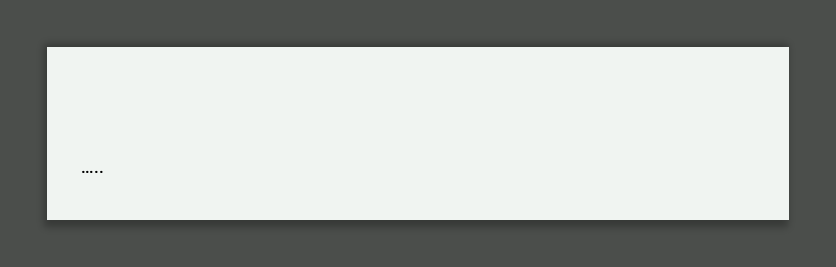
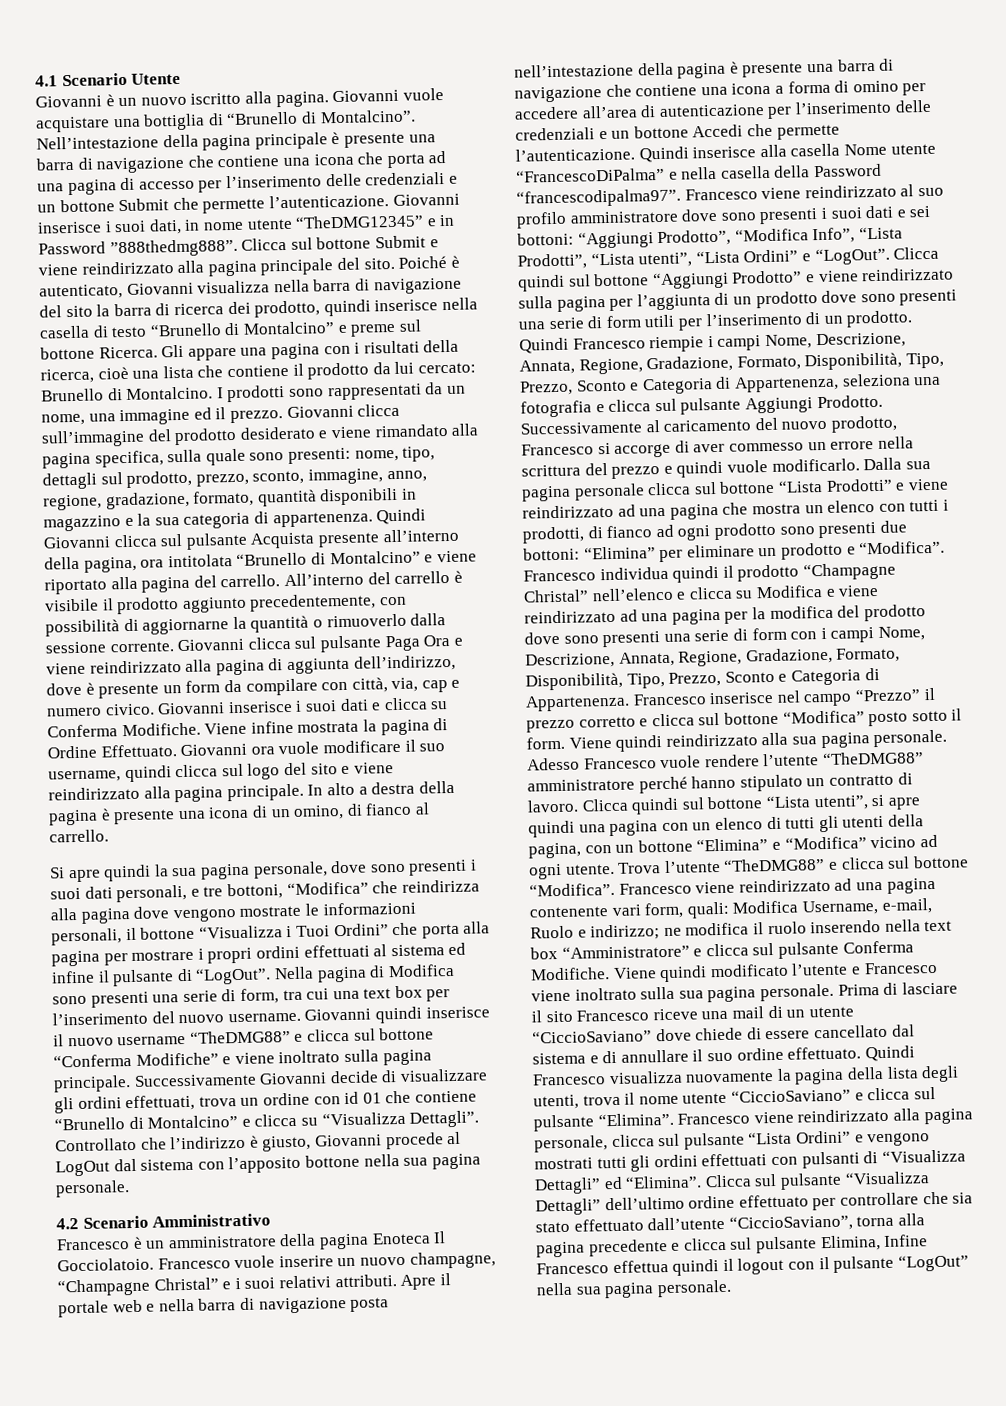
[81,170,104,173] ….. -> [35,72,182,87] [35,88,444,108] [35,109,416,133] [36,131,436,151] [36,150,447,174] [37,171,458,196] [37,193,460,214] [37,214,456,235] [38,235,439,258] [38,255,460,277] [39,277,462,300] [39,297,478,318] [39,319,422,339] [40,339,460,361] [40,361,476,384] [41,382,466,403] [41,403,401,426] [41,423,479,448] [42,446,436,469] [42,468,427,490] [43,487,417,511] [43,508,427,532] [43,528,459,550] [44,550,477,573] [44,570,463,595] [44,593,407,615] [45,613,447,637] [45,634,463,654] [46,654,456,676] [46,677,461,699] [47,697,449,717] [47,718,449,738] [47,739,446,759] [48,762,394,783] [48,780,455,803] [48,802,430,826] [49,829,109,843] [49,859,477,883] [50,879,480,903] [50,901,416,924] [51,921,491,946] [51,942,467,967] [51,963,455,987] [52,985,451,1008] [52,1006,490,1026] [53,1027,435,1047] [53,1049,432,1068] [53,1068,488,1093] [54,1090,477,1114] [54,1110,480,1131] [55,1131,462,1152] [55,1153,481,1177] [55,1180,130,1198] [56,1213,272,1230] [56,1231,447,1251] [57,1251,496,1272] [57,1273,451,1297] [58,1297,390,1318] [514,58,895,79] [514,80,927,103] [514,99,932,120] [515,123,840,141] [515,143,936,163] [516,163,882,183] [516,184,944,208] [516,205,931,229] [517,226,903,249] [517,246,940,270] [518,267,955,292] [518,289,958,312] [518,310,914,331] [519,332,906,354] [519,352,944,375] [520,373,942,396] [520,394,883,418] [520,415,898,435] [521,436,914,458] [521,457,931,479] [521,478,949,502] [522,499,949,520] [522,520,907,544] [523,540,946,563] [523,562,896,583] [523,584,880,603] [524,604,926,625] [524,626,925,648] [525,647,901,669] [525,667,880,691] [525,687,936,712] [526,708,963,733] [526,729,948,752] [527,751,924,771] [527,772,913,794] [527,794,921,815] [528,814,924,838] [528,834,938,859] [529,855,969,880] [529,877,936,897] [529,898,932,919] [530,919,953,941] [530,940,914,960] [530,961,938,983] [531,981,958,1003] [531,1005,854,1023] [532,1024,915,1044] [532,1045,915,1065] [532,1065,960,1086] [533,1086,936,1110] [533,1108,973,1132] [534,1130,931,1153] [534,1149,966,1172] [534,1171,930,1195] [535,1191,974,1216] [535,1213,925,1233] [536,1234,929,1258] [536,1254,969,1276] [536,1279,732,1299] 4.1 Scenario Utente // Giovanni è un nuovo iscritto alla pagina. Giovanni vuole acquistare una bottiglia di “Brunello di Montalcino”. Nell’intestazione della pagina principale è presente una barra di navigazione che contiene una icona che porta ad una pagina di accesso per l’inserimento delle credenziali e un bottone Submit che permette l’autenticazione. Giovanni inserisce i suoi dati, in nome utente “TheDMG12345” e in Password ”888thedmg888”. Clicca sul bottone Submit e viene reindirizzato alla pagina principale del sito. Poiché è autenticato, Giovanni visualizza nella barra di navigazione del sito la barra di ricerca dei prodotto, quindi inserisce nella casella di testo “Brunello di Montalcino” e preme sul bottone Ricerca. Gli appare una pagina con i risultati della ricerca, cioè una lista che contiene il prodotto da lui cercato: Brunello di Montalcino. I prodotti sono rappresentati da un nome, una immagine ed il prezzo. Giovanni clicca sull’immagine del prodotto desiderato e viene rimandato alla pagina specifica, sulla quale sono presenti: nome, tipo, dettagli sul prodotto, prezzo, sconto, immagine, anno, regione, gradazione, formato, quantità disponibili in magazzino e la sua categoria di appartenenza. Quindi Giovanni clicca sul pulsante Acquista presente all’interno della pagina, ora intitolata “Brunello di Montalcino” e viene riportato alla pagina del carrello. All’interno del carrello è visibile il prodotto aggiunto precedentemente, con possibilità di aggiornarne la quantità o rimuoverlo dalla sessione corrente. Giovanni clicca sul pulsante Paga Ora e viene reindirizzato alla pagina di aggiunta dell’indirizzo, dove è presente un form da compilare con città, via, cap e numero civico. Giovanni inserisce i suoi dati e clicca su Conferma Modifiche. Viene infine mostrata la pagina di Ordine Effettuato. Giovanni ora vuole modificare il suo username, quindi clicca sul logo del sito e viene reindirizzato alla pagina principale. In alto a destra della pagina è presente una icona di un omino, di fianco al carrello. // Si apre quindi la sua pagina personale, dove sono presenti i suoi dati personali, e tre bottoni, “Modifica” che reindirizza alla pagina dove vengono mostrate le informazioni personali, il bottone “Visualizza i Tuoi Ordini” che porta alla pagina per mostrare i propri ordini effettuati al sistema ed infine il pulsante di “LogOut”. Nella pagina di Modifica sono presenti una serie di form, tra cui una text box per l’inserimento del nuovo username. Giovanni quindi inserisce il nuovo username “TheDMG88” e clicca sul bottone “Conferma Modifiche” e viene inoltrato sulla pagina principale. Successivamente Giovanni decide di visualizzare gli ordini effettuati, trova un ordine con id 01 che contiene “Brunello di Montalcino” e clicca su “Visualizza Dettagli”. Controllato che l’indirizzo è giusto, Giovanni procede al LogOut dal sistema con l’apposito bottone nella sua pagina personale. // 4.2 Scenario Amministrativo // Francesco è un amministratore della pagina Enoteca Il Gocciolatoio. Francesco vuole inserire un nuovo champagne, “Champagne Christal” e i suoi relativi attributi. Apre il portale web e nella barra di navigazione posta nell’intestazione della pagina è presente una barra di navigazione che contiene una icona a forma di omino per accedere all’area di autenticazione per l’inserimento delle credenziali e un bottone Accedi che permette l’autenticazione. Quindi inserisce alla casella Nome utente “FrancescoDiPalma” e nella casella della Password “francescodipalma97”. Francesco viene reindirizzato al suo profilo amministratore dove sono presenti i suoi dati e sei bottoni: “Aggiungi Prodotto”, “Modifica Info”, “Lista Prodotti”, “Lista utenti”, “Lista Ordini” e “LogOut”. Clicca quindi sul bottone “Aggiungi Prodotto” e viene reindirizzato sulla pagina per l’aggiunta di un prodotto dove sono presenti una serie di form utili per l’inserimento di un prodotto. Quindi Francesco riempie i campi Nome, Descrizione, Annata, Regione, Gradazione, Formato, Disponibilità, Tipo, Prezzo, Sconto e Categoria di Appartenenza, seleziona una fotografia e clicca sul pulsante Aggiungi Prodotto. Successivamente al caricamento del nuovo prodotto, Francesco si accorge di aver commesso un errore nella scrittura del prezzo e quindi vuole modificarlo. Dalla sua pagina personale clicca sul bottone “Lista Prodotti” e viene reindirizzato ad una pagina che mostra un elenco con tutti i prodotti, di fianco ad ogni prodotto sono presenti due bottoni: “Elimina” per eliminare un prodotto e “Modifica”. Francesco individua quindi il prodotto “Champagne Christal” nell’elenco e clicca su Modifica e viene reindirizzato ad una pagina per la modifica del prodotto dove sono presenti una serie di form con i campi Nome, Descrizione, Annata, Regione, Gradazione, Formato, Disponibilità, Tipo, Prezzo, Sconto e Categoria di Appartenenza. Francesco inserisce nel campo “Prezzo” il prezzo corretto e clicca sul bottone “Modifica” posto sotto il form. Viene quindi reindirizzato alla sua pagina personale. Adesso Francesco vuole rendere l’utente “TheDMG88” amministratore perché hanno stipulato un contratto di lavoro. Clicca quindi sul bottone “Lista utenti”, si apre quindi una pagina con un elenco di tutti gli utenti della pagina, con un bottone “Elimina” e “Modifica” vicino ad ogni utente. Trova l’utente “TheDMG88” e clicca sul bottone “Modifica”. Francesco viene reindirizzato ad una pagina contenente vari form, quali: Modifica Username, e-mail, Ruolo e indirizzo; ne modifica il ruolo inserendo nella text box “Amministratore” e clicca sul pulsante Conferma Modifiche. Viene quindi modificato l’utente e Francesco viene inoltrato sulla sua pagina personale. Prima di lasciare il sito Francesco riceve una mail di un utente “CiccioSaviano” dove chiede di essere cancellato dal sistema e di annullare il suo ordine effettuato. Quindi Francesco visualizza nuovamente la pagina della lista degli utenti, trova il nome utente “CiccioSaviano” e clicca sul pulsante “Elimina”. Francesco viene reindirizzato alla pagina personale, clicca sul pulsante “Lista Ordini” e vengono mostrati tutti gli ordini effettuati con pulsanti di “Visualizza Dettagli” ed “Elimina”. Clicca sul pulsante “Visualizza Dettagli” dell’ultimo ordine effettuato per controllare che sia stato effettuato dall’utente “CiccioSaviano”, torna alla pagina precedente e clicca sul pulsante Elimina, Infine Francesco effettua quindi il logout con il pulsante “LogOut” nella sua pagina personale.

